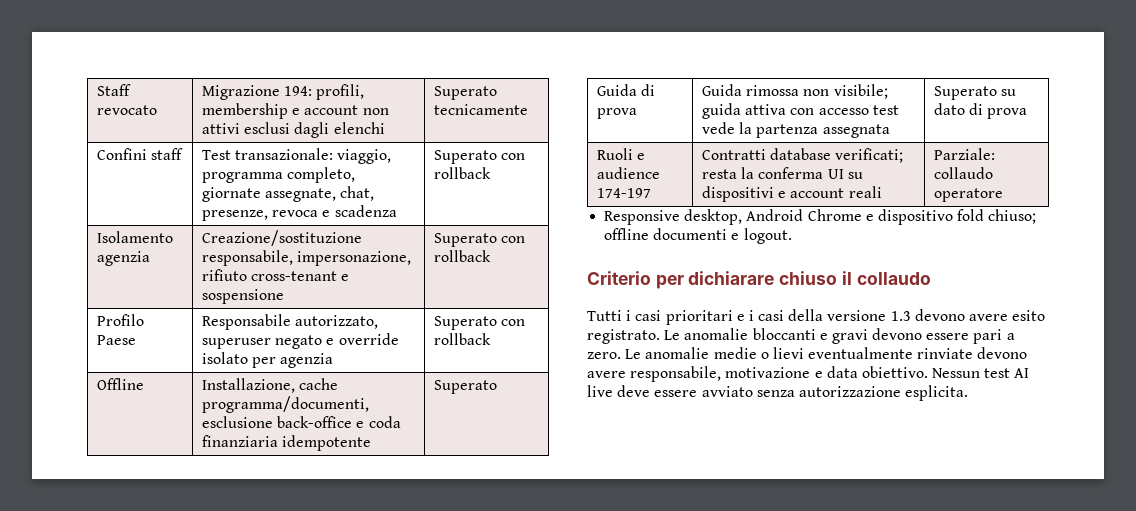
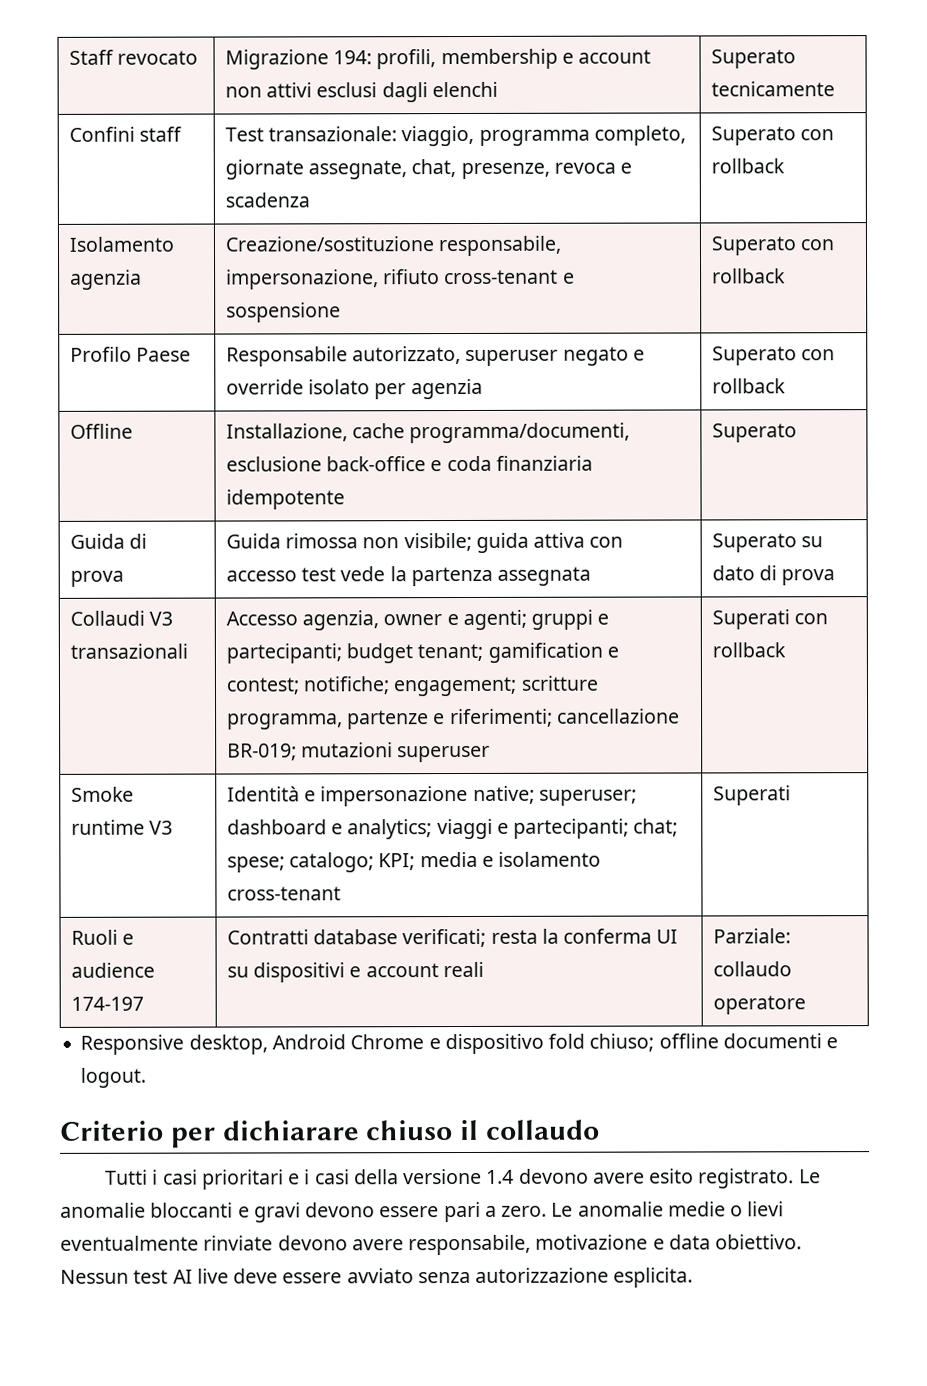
(1028, 113) none -> [69,610,173,626] [69,643,188,659] [225,609,610,631] [225,642,619,664] [225,675,598,697] [226,708,680,730] [226,742,491,763] [711,609,828,630] [711,642,786,658] [70,786,134,802] [70,819,173,835] [226,785,637,807] [226,818,679,840] [226,851,602,873] [226,886,341,901] [712,785,791,806] // Collaudi V3 transazionali | Accesso agenzia, owner e agenti; gruppi e partecipanti; budget tenant; gamification e contest; notifiche; engagement; scritture programma, partenze e riferimenti; cancellazione BR-019; mutazioni superuser | Superati con rollback // Smoke runtime V3 | Identità e impersonazione native; superuser; dashboard e analytics; viaggi e partecipanti; chat; spese; catalogo; KPI; media e isolamento cross-tenant | Superati
[890,311,911,321] 1.3 -> [486,1169,515,1184] 1.4

